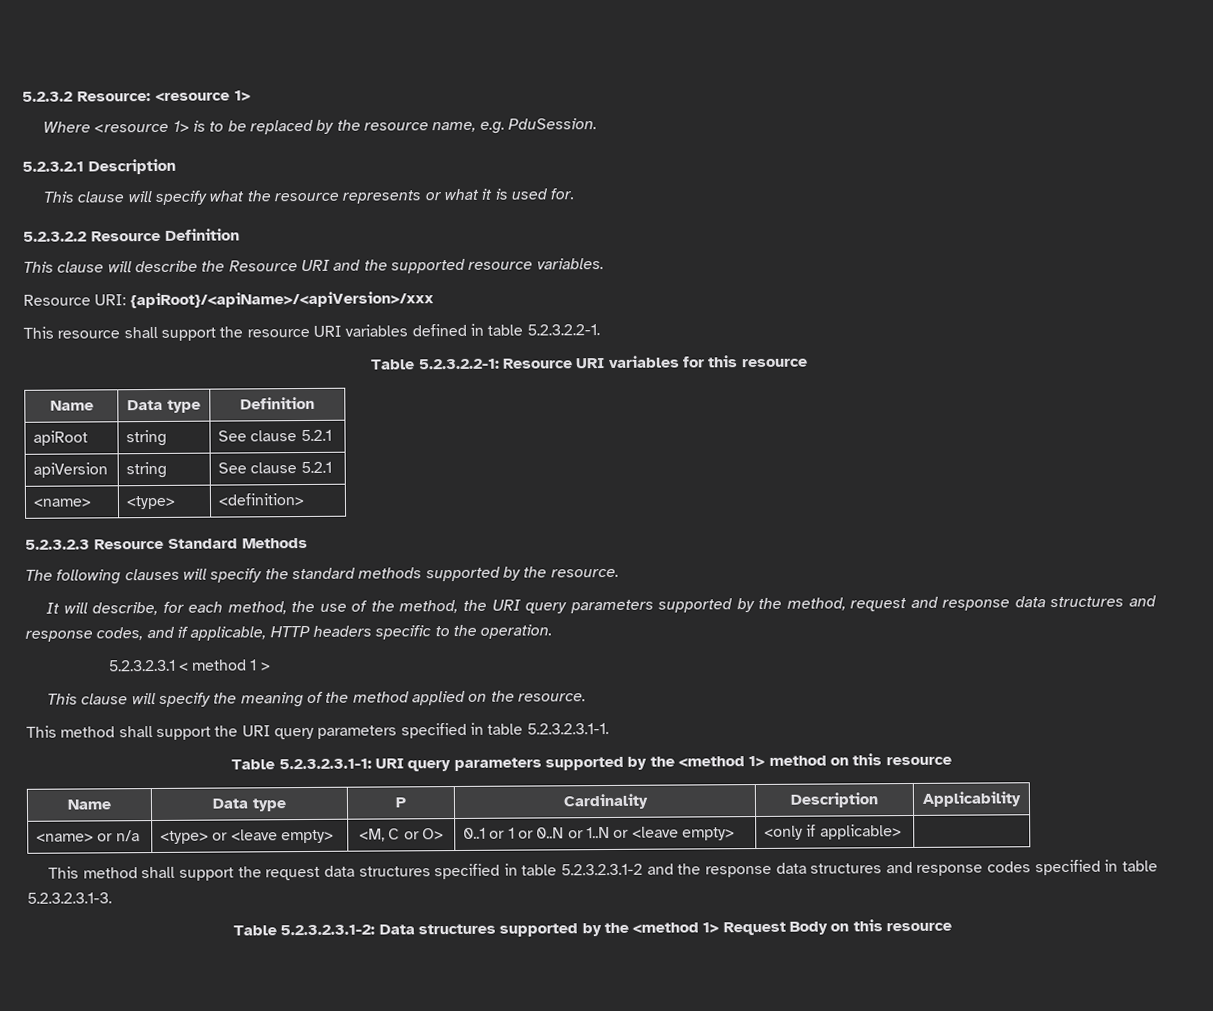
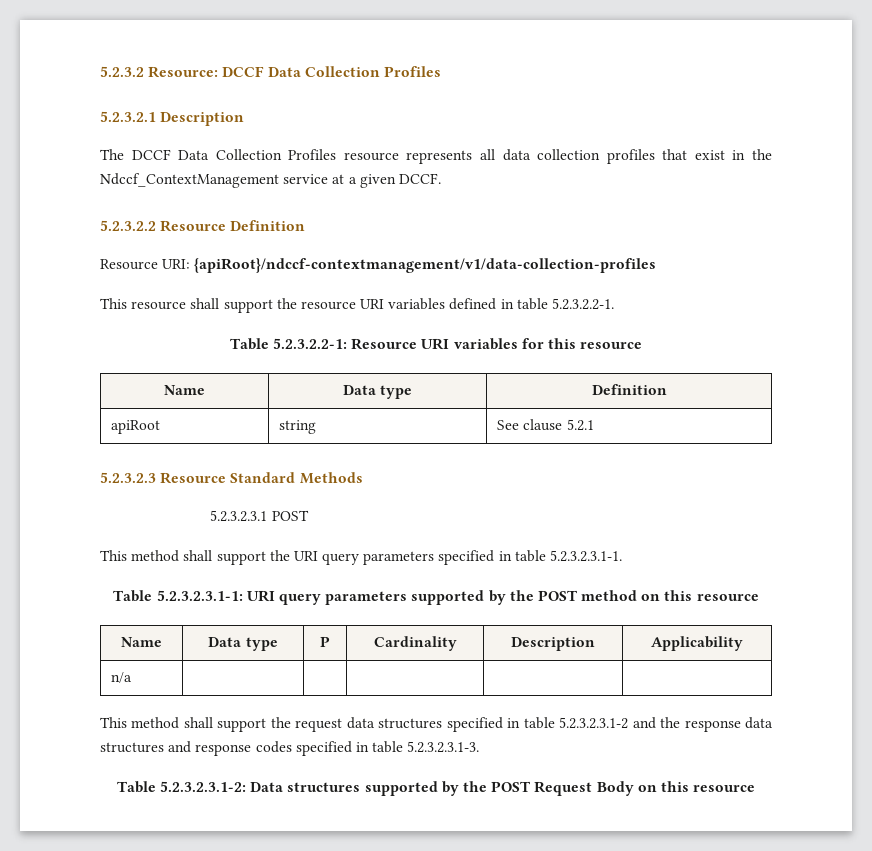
[155,90,251,102] [43,118,597,135] [22,158,176,175] [43,188,575,205] [23,228,240,242] [23,258,604,274] <resource 1> // Where <resource 1> is to be replaced by the resource name, e.g. PduSession. // 5.2.3.2.1 Description // This clause will specify what the resource represents or what it is used for. // 5.2.3.2.2 Resource Definition // This clause will describe the Resource URI and the supported resource variables. -> [222,66,441,77] [100,111,245,126] [100,149,772,164] [100,173,441,188] [100,220,306,232] DCCF Data Collection Profiles // 5.2.3.2.1 Description // The DCCF Data Collection Profiles resource represents all data collection profiles that exist in the Ndccf_ContextManagement service at a given DCCF. // 5.2.3.2.2 Resource Definition
[129,291,434,309] {apiRoot}/<apiName>/<apiVersion>/xxx -> [194,258,657,273] {apiRoot}/ndccf-contextmanagement/v1/data-collection-profiles
[33,462,109,478] [126,461,168,479] [218,461,332,474] [33,498,92,507] [126,495,177,510] [218,492,305,506] [25,537,308,550] [25,566,619,585] [46,595,1158,616] [25,624,553,642] [108,659,271,672] [47,690,586,708] // apiVersion | string | See clause 5.2.1 // <name> | <type> | <definition> // 5.2.3.2.3 Resource Standard Methods // The following clauses will specify the standard methods supported by the resource. // It will describe, for each method, the use of the method, the URI query parameters supported by the method, request and response data structures and response codes, and if applicable, HTTP headers specific to the operation. // 5.2.3.2.3.1 < method 1 > // This clause will specify the meaning of the method applied on the resource. -> [100,472,363,484] [210,510,309,522] // 5.2.3.2.3 Resource Standard Methods // 5.2.3.2.3.1 POST
[677,755,766,768] <method 1> -> [537,590,577,601] POST
[36,833,114,842] <name> or -> (743, 643) none
[160,829,334,844] [359,828,444,842] [463,826,735,841] [764,824,902,840] <type> or <leave empty> | <M, C or O> | 0..1 or 1 or 0..N or 1..N or <leave empty> | <only if applicable> -> (133, 677) | | |
[632,922,720,934] <method 1> -> [491,781,531,792] POST

